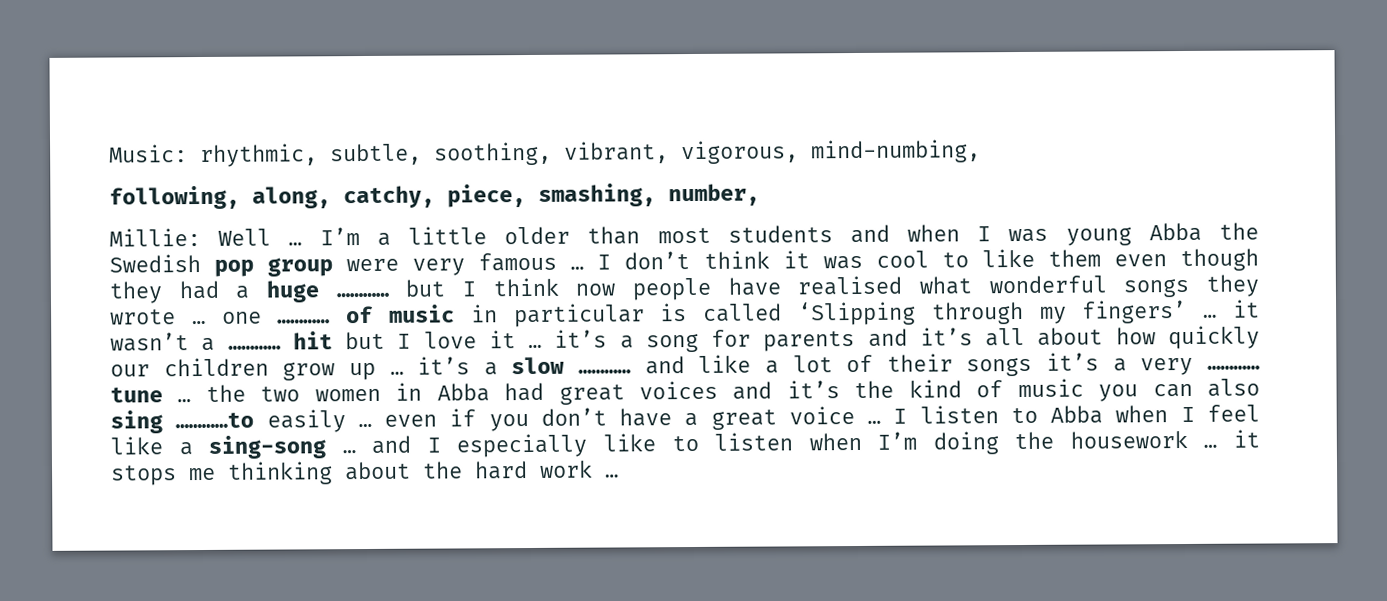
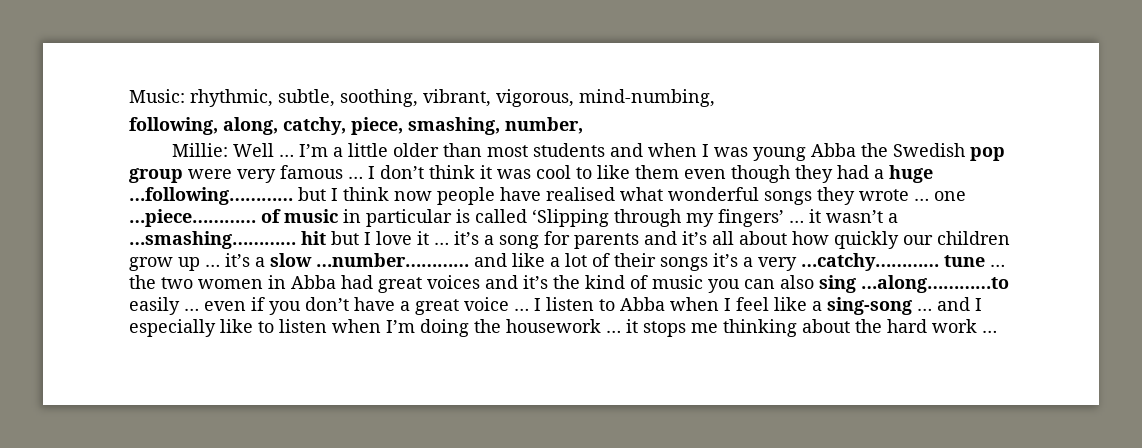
[335,292,389,298] ………… -> [129,187,293,205] …following…………
[277,319,331,324] ………… -> [129,209,256,227] …piece…………
[227,345,281,350] ………… -> [129,231,296,249] …smashing…………
[578,369,632,374] ………… -> [316,253,469,267] …number…………
[1207,365,1261,370] ………… -> [801,253,939,271] …catchy…………
[175,412,255,429] …………to -> [861,275,1009,293] …along…………to

